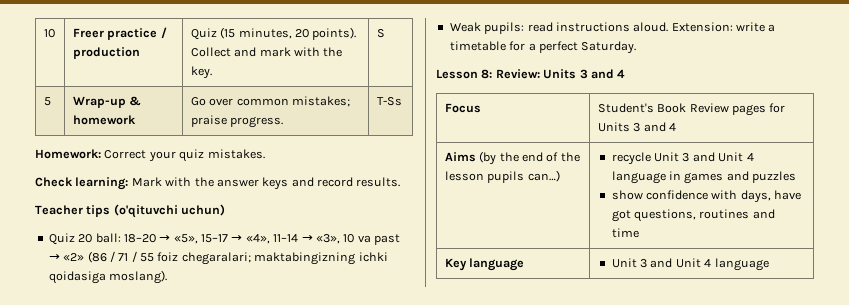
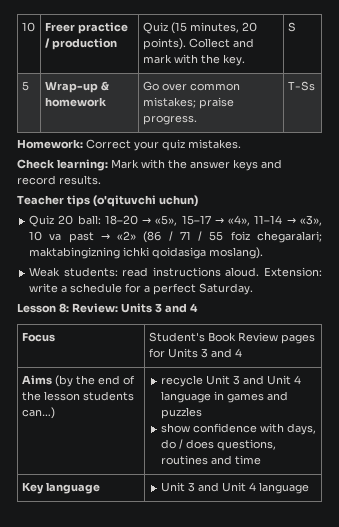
[484,22,525,34] pupils: -> [63,267,118,277] students:
[449,41,506,51] timetable -> [70,283,123,293] schedule
[487,171,525,183] pupils -> [82,391,134,401] students
[774,190,802,200] [611,210,631,222] have got -> [161,439,215,449] do / does

